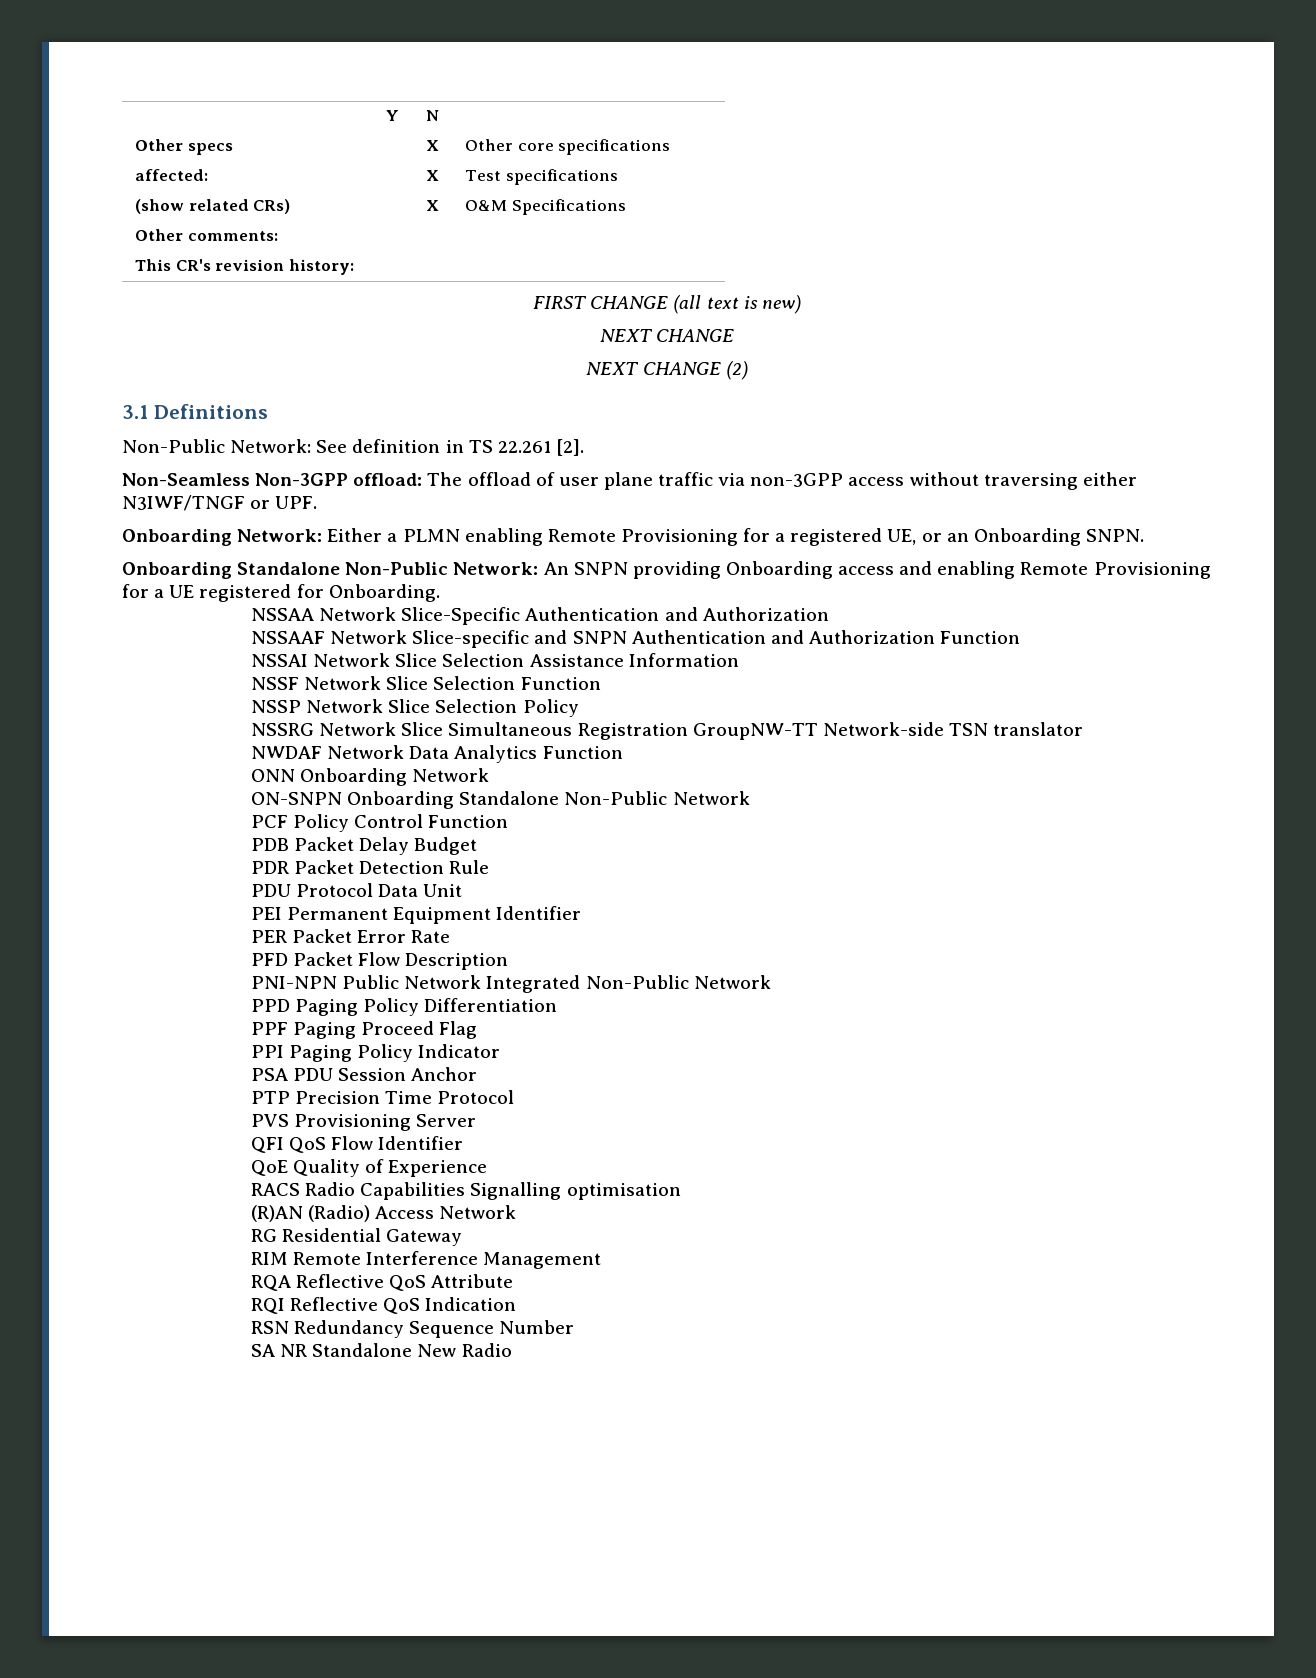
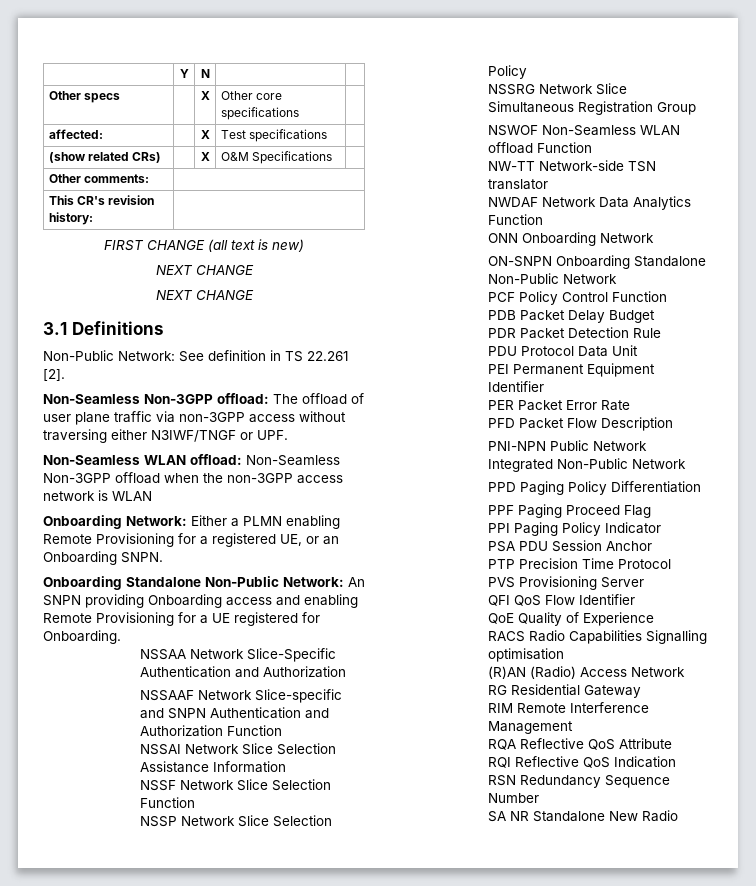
[725,361,748,380] (2) -> (254, 295) none
(318, 502) none -> [43,454,340,466] [43,472,343,484] [43,490,152,501] // Non-Seamless WLAN offload: Non-Seamless Non-3GPP offload when the non-3GPP access network is WLAN
[692,723,818,740] GroupNW-TT -> [656,102,696,115] [487,125,680,136] [487,142,592,154] [487,161,535,171] Group // NSWOF Non-Seamless WLAN offload Function // NW-TT

